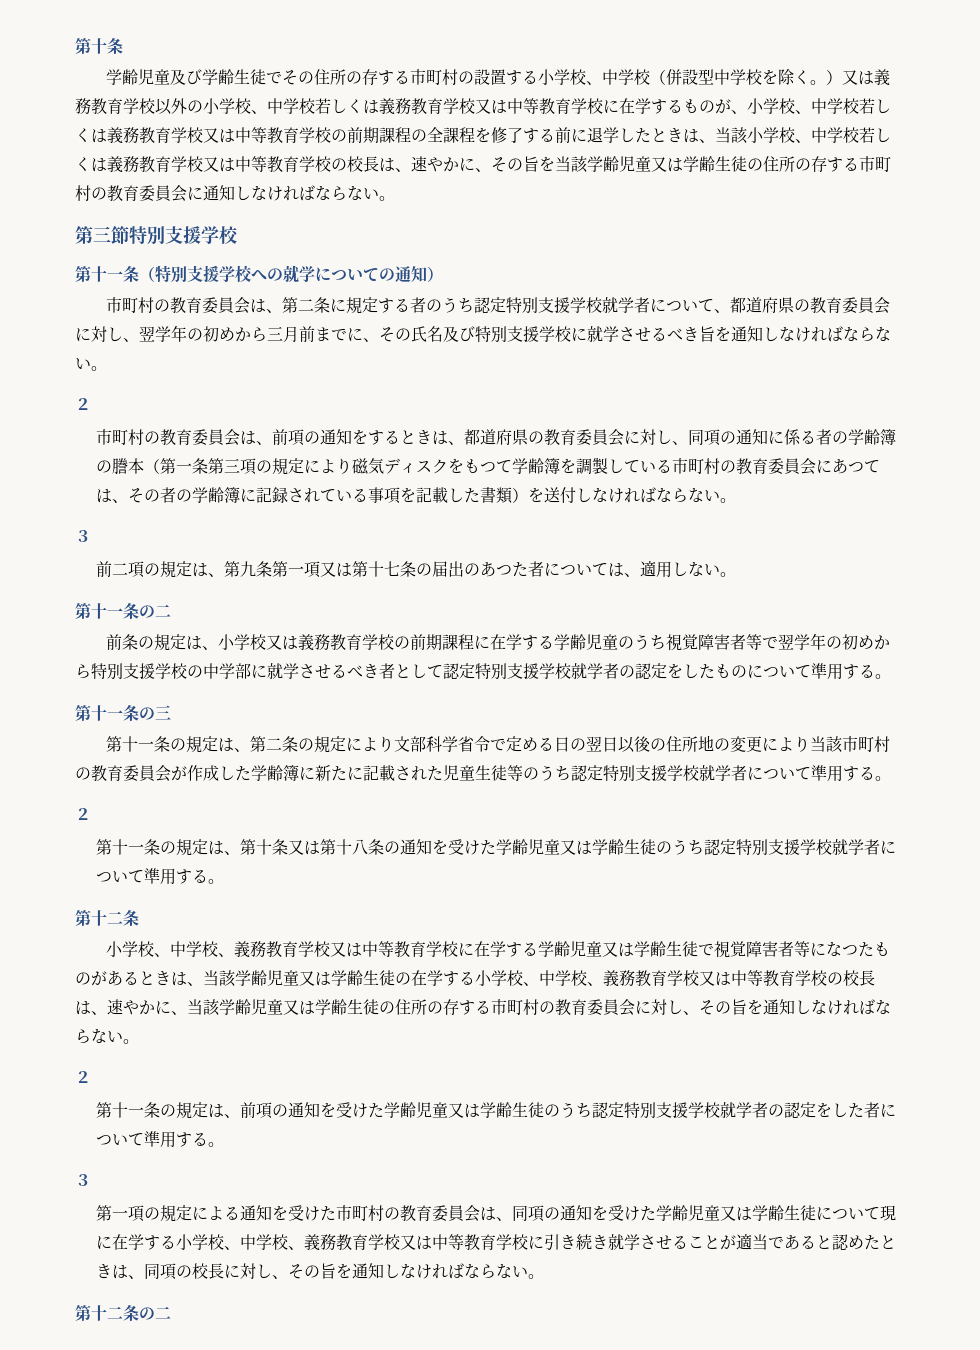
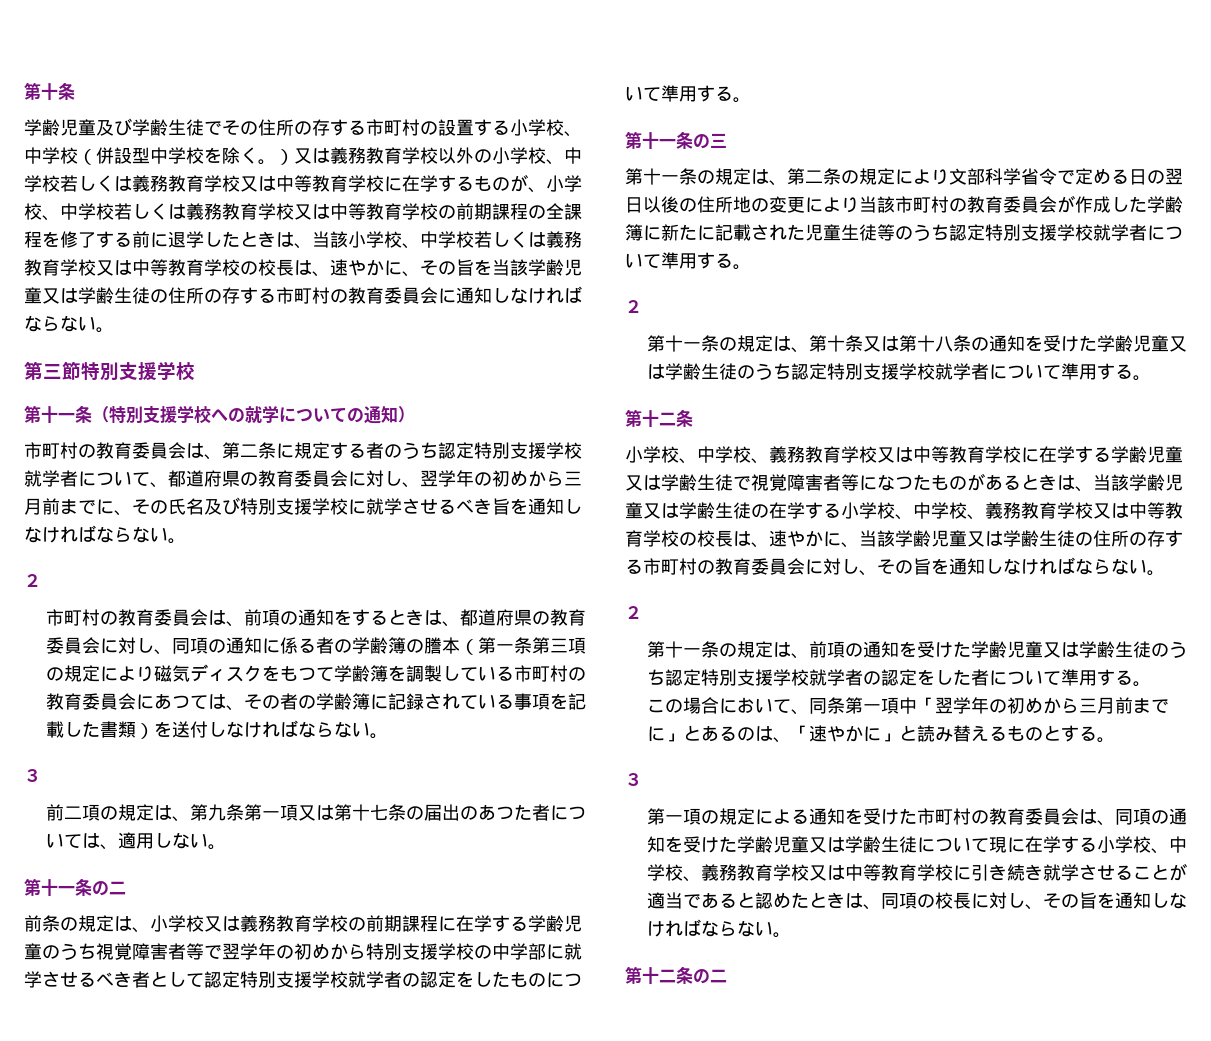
(225, 1144) none -> [646,697,1169,715] [646,725,1115,743] // この場合において、同条第一項中「翌学年の初めから三月前までに」とあるのは、「速やかに」と読み替えるものとする。

